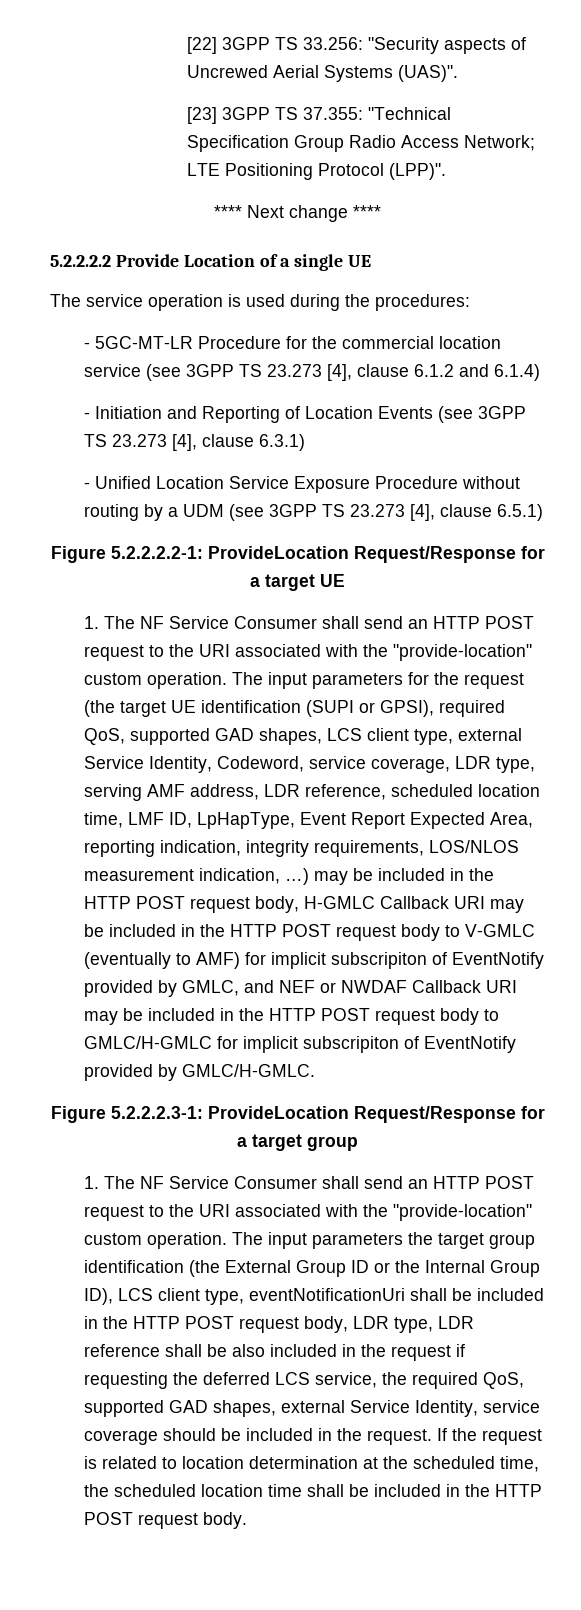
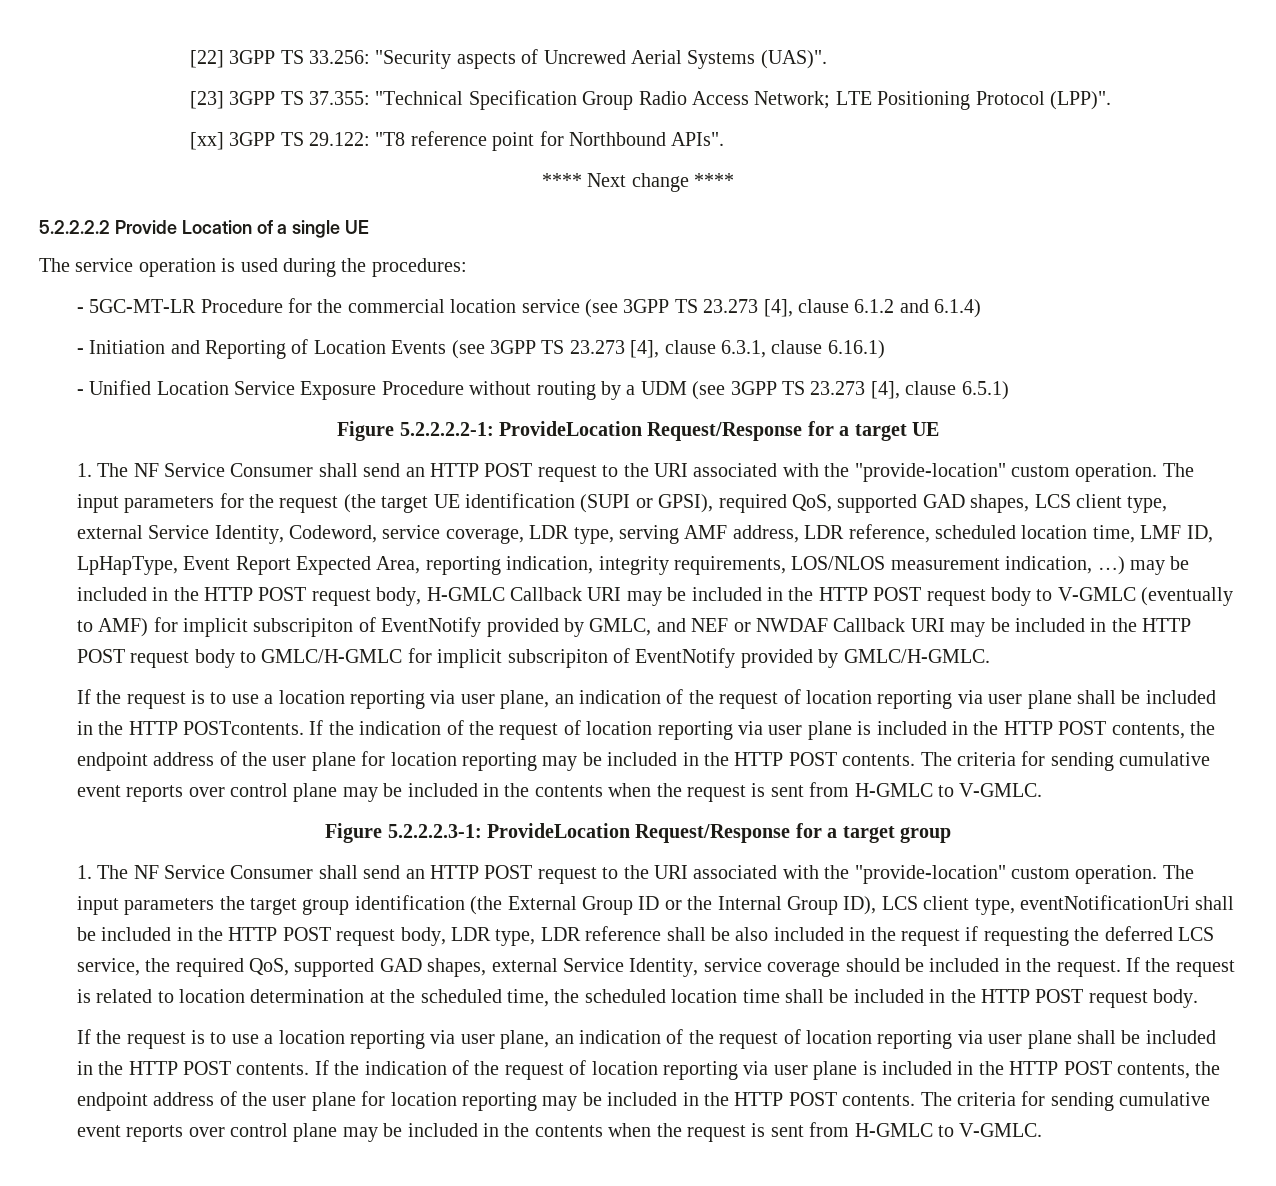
(447, 171) none -> [189,131,725,151] // [xx] 3GPP TS 29.122: "T8 reference point for Northbound APIs".
[259,434,306,451] 6.3.1) -> [720,340,885,359] 6.3.1, clause 6.16.1)
(316, 1070) none -> [76,689,1216,709] [76,720,1215,740] [76,751,1211,771] [76,782,1043,802] // If the request is to use a location reporting via user plane, an indication of the request of location reporting via user plane shall be included in the HTTP POSTcontents. If the indication of the request of location reporting via user plane is included in the HTTP POST contents, the endpoint address of the user plane for location reporting may be included in the HTTP POST contents. The criteria for sending cumulative event reports over control plane may be included in the contents when the request is sent from H-GMLC to V-GMLC.
(248, 1520) none -> [76,1029,1216,1049] [76,1060,1221,1080] [76,1091,1211,1111] [76,1122,1043,1142] // If the request is to use a location reporting via user plane, an indication of the request of location reporting via user plane shall be included in the HTTP POST contents. If the indication of the request of location reporting via user plane is included in the HTTP POST contents, the endpoint address of the user plane for location reporting may be included in the HTTP POST contents. The criteria for sending cumulative event reports over control plane may be included in the contents when the request is sent from H-GMLC to V-GMLC.

